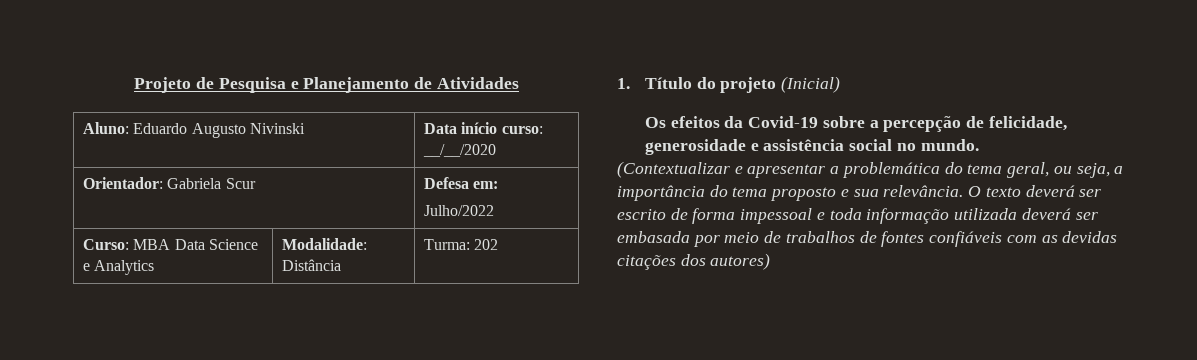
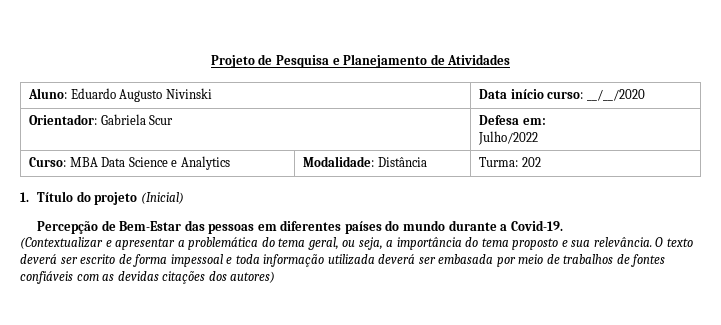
[644,116,1067,132] [644,139,979,155] Os efeitos da Covid-19 sobre a percepção de felicidade, generosidade e assistência social no mundo. -> [37,220,563,234] Percepção de Bem-Estar das pessoas em diferentes países do mundo durante a Covid-19.

